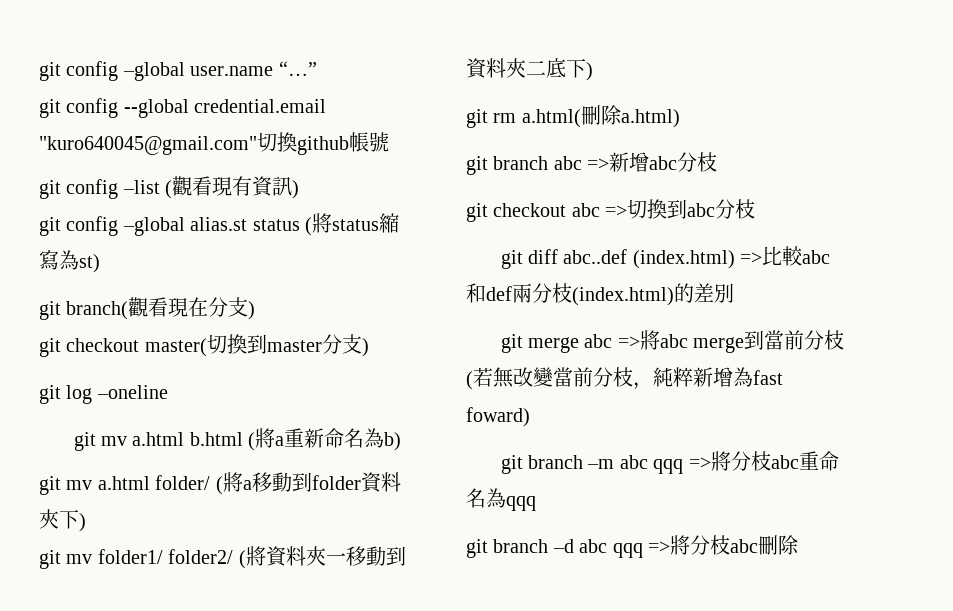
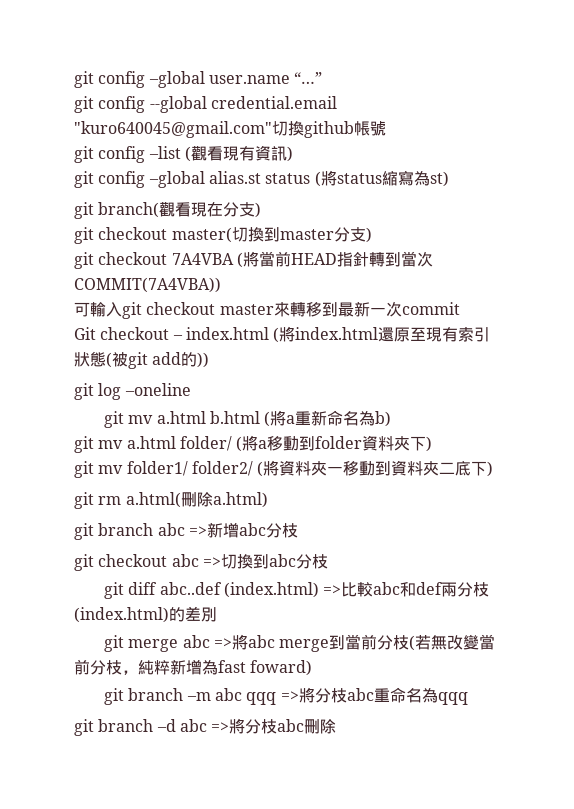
(369, 347) none -> [74,251,433,269] [74,277,221,293] [74,301,460,319] [74,326,491,343] [74,351,210,369] // git checkout 7A4VBA (將當前HEAD指針轉到當次COMMIT(7A4VBA)) // 可輸入git checkout master來轉移到最新一次commit // Git checkout – index.html (將index.html還原至現有索引狀態(被git add的))
[612,543,643,558] qqq -> (207, 725) none

